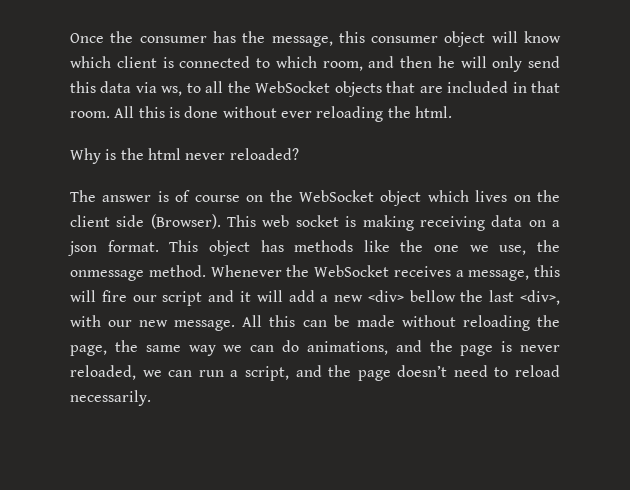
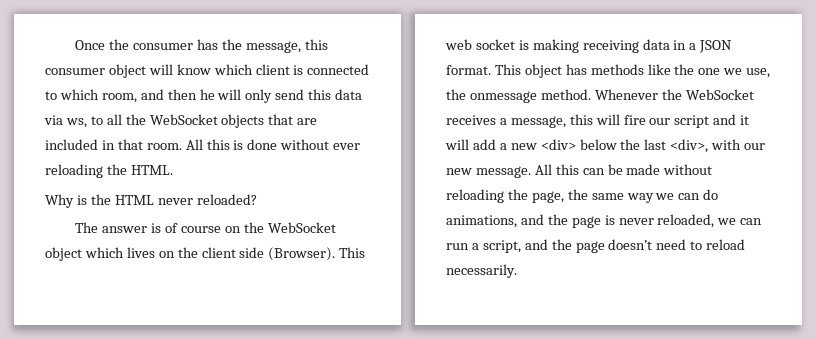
[414,106,452,118] html. -> [130,165,173,175] HTML.
[147,148,181,160] html -> [114,195,154,205] HTML
[528,220,561,227] [68,241,97,256] on a json -> [673,40,733,53] in a JSON
[409,290,456,302] bellow -> [579,139,617,150] below

